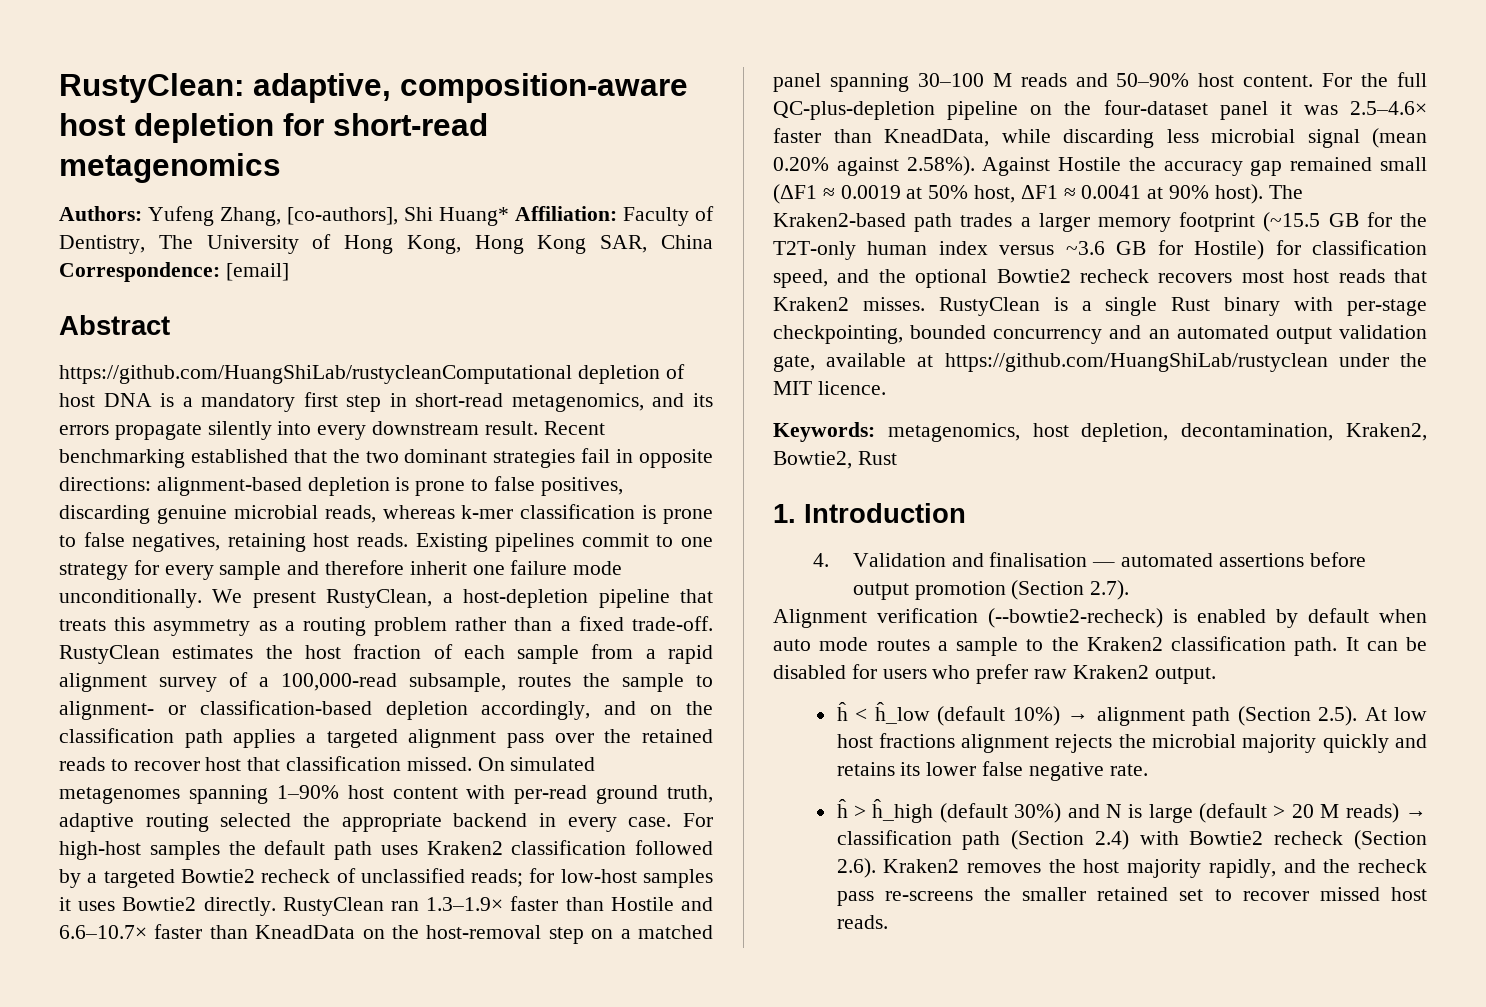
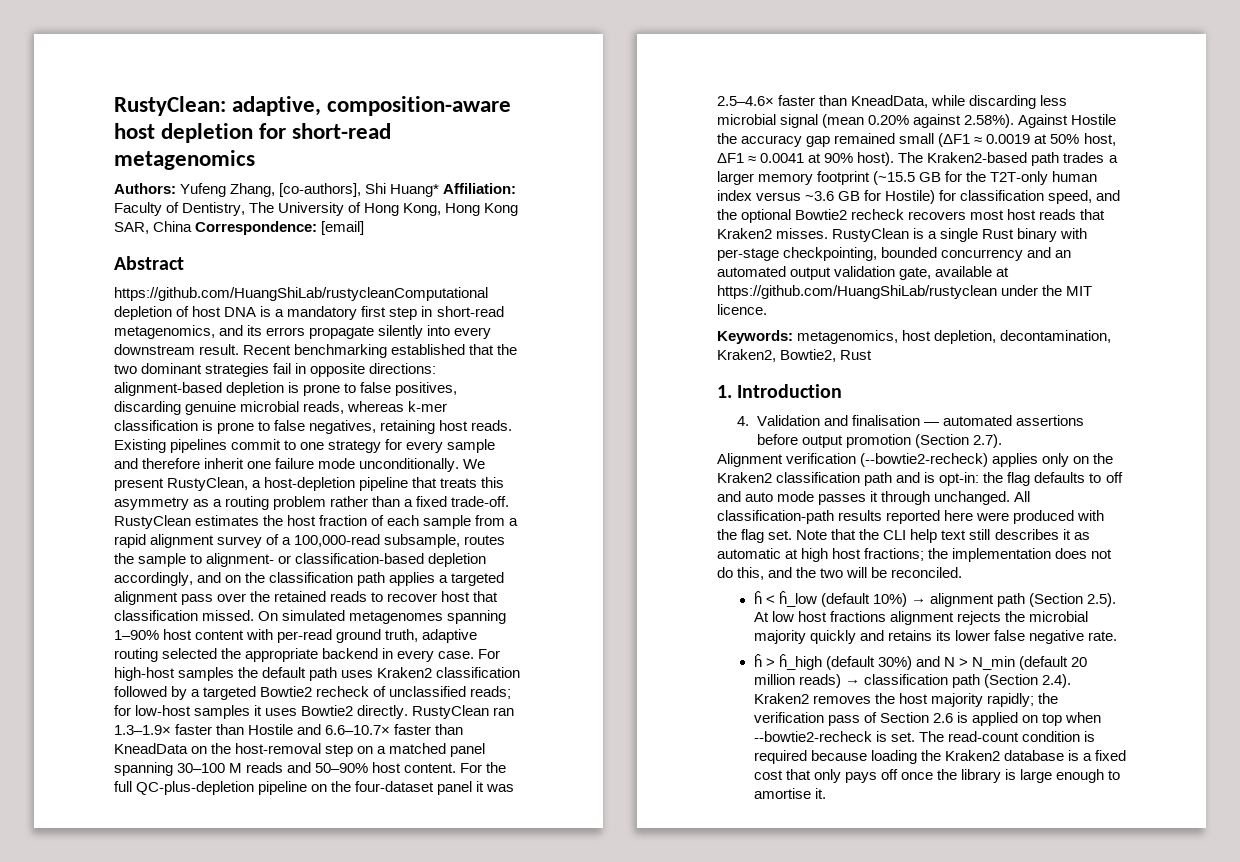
[1173,608,1427,628] [773,636,1427,656] [773,664,1216,684] is enabled by default when auto mode routes a sample to the Kraken2 classification path. It can be disabled for users who prefer raw Kraken2 output. -> [992,453,1114,467] [717,472,1123,486] [717,491,1031,505] [717,510,1105,524] [717,529,1090,543] [717,548,1113,562] [717,567,963,580] applies only on the Kraken2 classification path and is opt-in: the flag defaults to off and auto mode passes it through unchanged. All classification-path results reported here were produced with the flag set. Note that the CLI help text still describes it as automatic at high host fractions; the implementation does not do this, and the two will be reconciled.
[1128,803,1340,823] is large (default > 20 M -> [958,656,1088,670] [753,674,795,685] > N_min (default 20 million
[1094,830,1428,850] [836,858,876,878] 2.4) with Bowtie2 recheck (Section 2.6). -> [1041,674,1071,688] 2.4).
[1208,859,1427,878] [836,887,1427,906] [836,915,888,929] rapidly, and the recheck pass re-screens the smaller retained set to recover missed host reads. -> [986,693,1058,707] [753,712,1101,726] [753,731,1095,742] [753,750,1126,764] [753,769,1121,783] [753,788,826,799] rapidly; the verification pass of Section 2.6 is applied on top when --bowtie2-recheck is set. The read-count condition is required because loading the Kraken2 database is a fixed cost that only pays off once the library is large enough to amortise it.

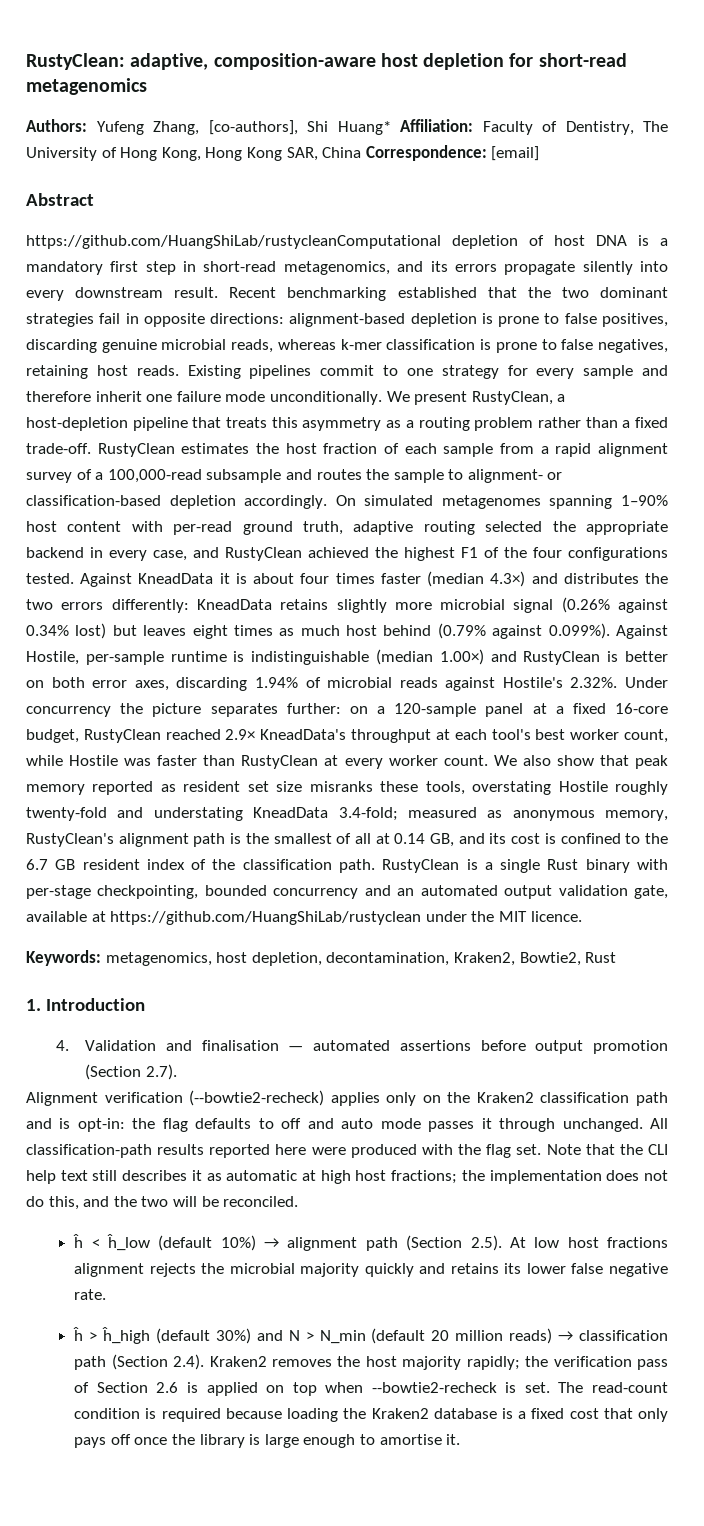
[384,534,461,548] subsample, -> [206,469,312,483] subsample and
[114,572,505,586] [114,591,499,605] [114,610,255,621] accordingly, and on the classification path applies a targeted alignment pass over the retained reads to recover host that classification missed. -> [244,495,328,509] accordingly.
[438,649,501,659] [114,667,521,681] [114,686,512,700] [114,705,515,719] [114,724,464,735] [114,743,486,757] [114,762,507,776] [114,781,515,795] [717,95,1068,109] [717,114,1117,128] [717,133,1116,147] [717,152,1118,166] [717,171,1098,185] [717,190,1121,204] [717,209,1106,223] [717,228,829,239] case. For high-host samples the default path uses Kraken2 classification followed by a targeted Bowtie2 recheck of unclassified reads; for low-host samples it uses Bowtie2 directly. RustyClean ran 1.3–1.9× faster than Hostile and 6.6–10.7× faster than KneadData on the host-removal step on a matched panel spanning 30–100 M reads and 50–90% host content. For the full QC-plus-depletion pipeline on the four-dataset panel it was 2.5–4.6× faster than KneadData, while discarding less microbial signal (mean 0.20% against 2.58%). Against Hostile the accuracy gap remained small (ΔF1 ≈ 0.0019 at 50% host, ΔF1 ≈ 0.0041 at 90% host). The Kraken2-based path trades a larger memory footprint (~15.5 GB for the T2T-only human index versus ~3.6 GB for Hostile) for classification speed, and the optional Bowtie2 recheck recovers most host reads that Kraken2 misses. -> [153,547,668,561] [26,571,668,587] [26,597,668,613] [26,623,668,639] [26,649,668,665] [26,677,668,691] [26,703,668,717] [26,729,668,743] [26,755,668,769] [26,781,668,795] [26,807,668,821] [26,833,668,847] [26,859,375,873] case, and RustyClean achieved the highest F1 of the four configurations tested. Against KneadData it is about four times faster (median 4.3×) and distributes the two errors differently: KneadData retains slightly more microbial signal (0.26% against 0.34% lost) but leaves eight times as much host behind (0.79% against 0.099%). Against Hostile, per-sample runtime is indistinguishable (median 1.00×) and RustyClean is better on both error axes, discarding 1.94% of microbial reads against Hostile's 2.32%. Under concurrency the picture separates further: on a 120-sample panel at a fixed 16-core budget, RustyClean reached 2.9× KneadData's throughput at each tool's best worker count, while Hostile was faster than RustyClean at every worker count. We also show that peak memory reported as resident set size misranks these tools, overstating Hostile roughly twenty-fold and understating KneadData 3.4-fold; measured as anonymous memory, RustyClean's alignment path is the smallest of all at 0.14 GB, and its cost is confined to the 6.7 GB resident index of the classification path.

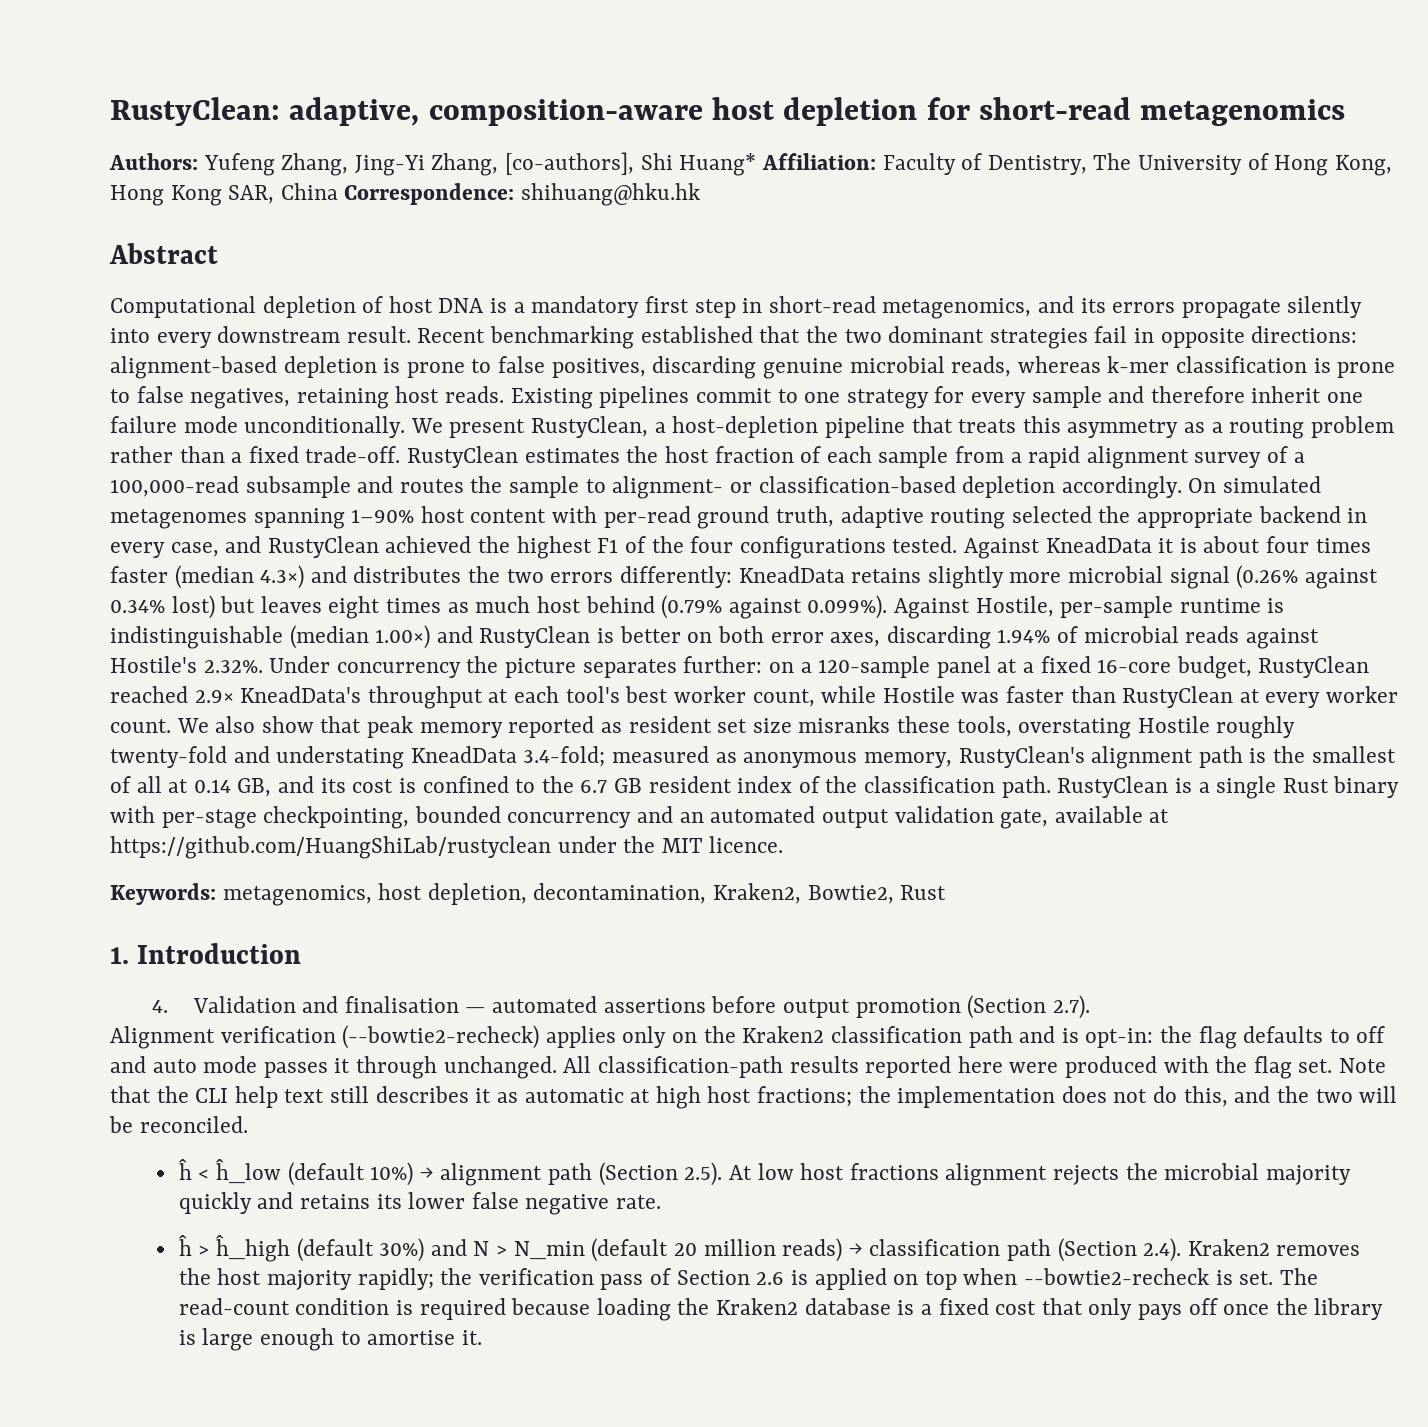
(199, 128) none -> [354,153,499,176] Jing-Yi Zhang,
[491,146,540,161] [email] -> [521,183,701,206] shihuang@hku.hk
[26,235,441,249] https://github.com/HuangShiLab/rustycleanComputational -> [110,296,256,318] Computational

